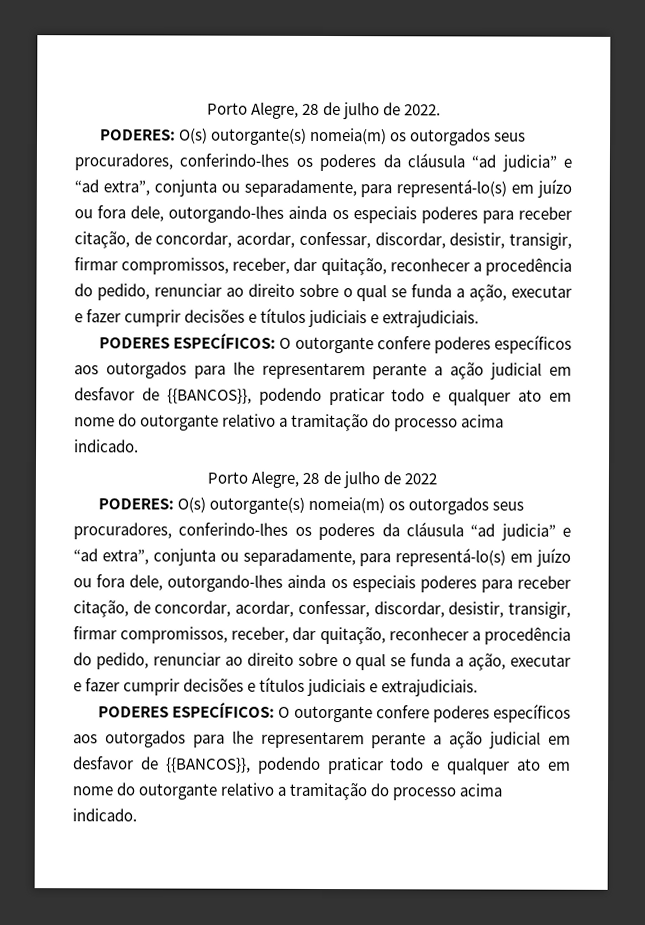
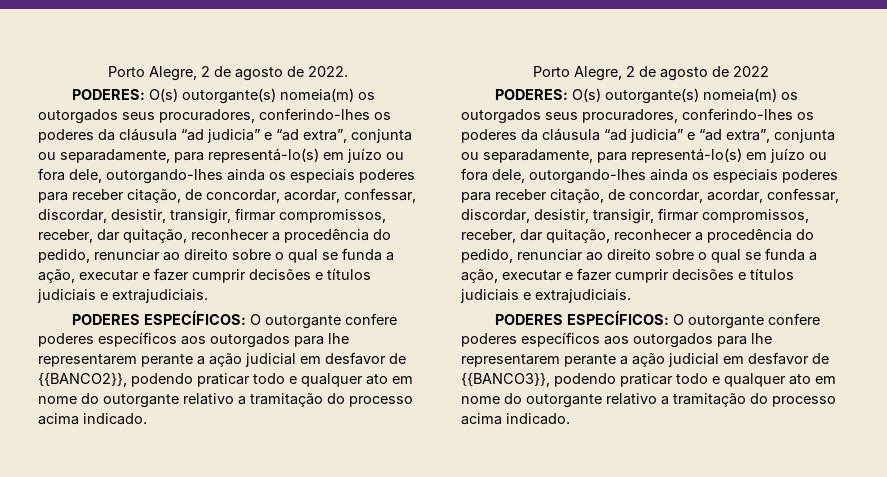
[207,101,380,120] Porto Alegre, 28 de julho -> [108,66,283,81] Porto Alegre, 2 de agosto
[166,388,252,404] {{BANCOS}}, -> [38,372,127,387] {{BANCO2}},
[302,471,380,489] 28 de julho -> [626,66,708,81] 2 de agosto
[165,757,251,773] {{BANCOS}}, -> [461,372,550,387] {{BANCO3}},

